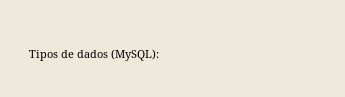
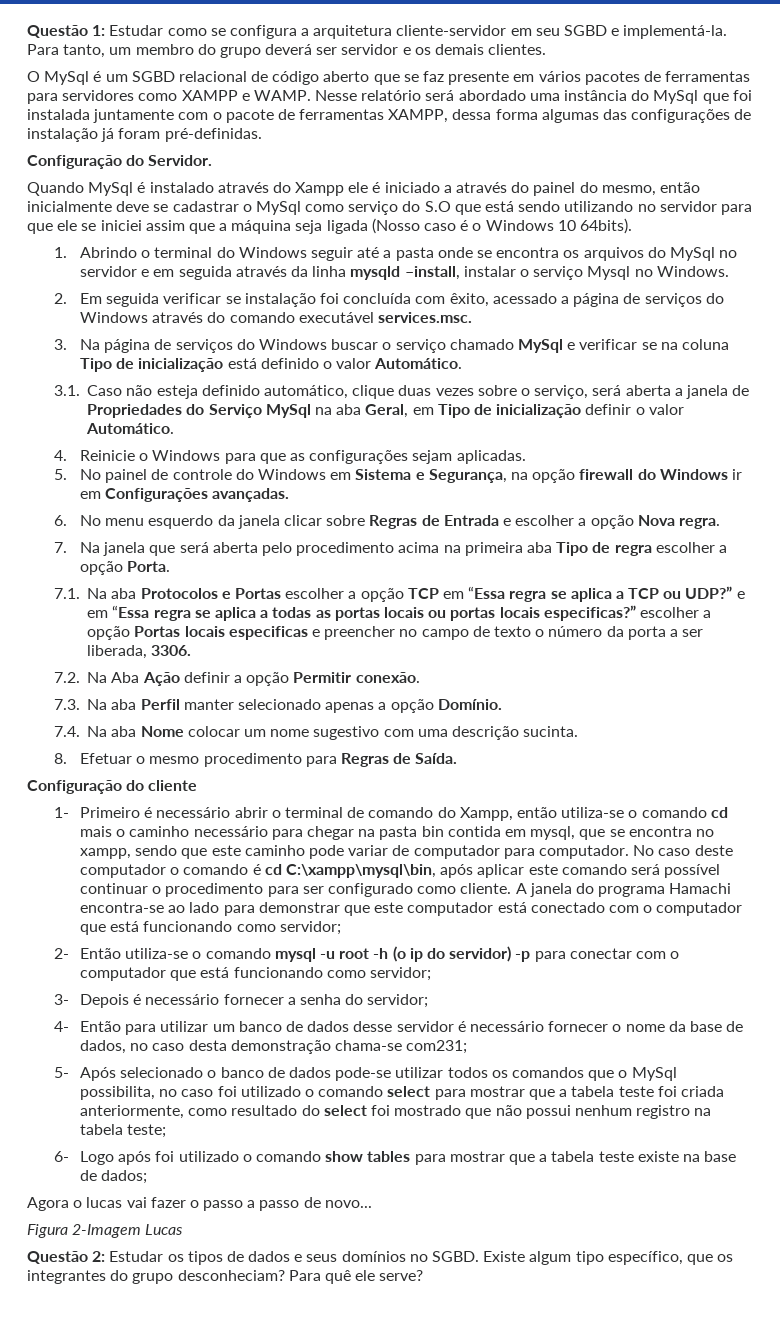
[29,49,159,61] Tipos de dados (MySQL): -> [27,25,728,39] [27,44,547,58] [27,71,751,85] [27,90,752,104] [27,109,752,123] [27,128,262,142] [27,155,213,169] [27,182,700,196] [27,201,752,215] [27,218,632,234] [53,247,738,261] [80,266,729,280] [53,293,724,307] [80,312,473,323] [53,339,729,353] [80,358,463,372] [53,385,750,399] [87,404,684,418] [86,423,175,434] [53,450,526,464] [53,469,742,483] [80,488,290,502] [53,515,720,529] [53,542,727,556] [80,561,171,575] [53,586,745,602] [87,605,712,621] [87,626,704,640] [87,645,192,659] [53,672,420,686] [53,699,502,713] [53,726,579,740] [53,753,458,767] [27,780,198,794] [53,807,728,821] [80,826,714,840] [80,845,733,859] [80,864,721,878] [80,883,732,897] [80,902,743,916] [80,921,341,935] [53,946,680,962] [80,967,432,981] [53,994,429,1008] [53,1021,744,1035] [80,1040,468,1054] [53,1067,677,1081] [80,1086,724,1100] [80,1105,712,1119] [80,1124,167,1138] [53,1151,737,1165] [80,1170,148,1184] [27,1197,372,1211] [27,1224,184,1238] [27,1251,734,1265] [27,1270,424,1284] Questão 1: Estudar como se configura a arquitetura cliente-servidor em seu SGBD e implementá-la. Para tanto, um membro do grupo deverá ser servidor e os demais clientes. // O MySql é um SGBD relacional de código aberto que se faz presente em vários pacotes de ferramentas para servidores como XAMPP e WAMP. Nesse relatório será abordado uma instância do MySql que foi instalada juntamente com o pacote de ferramentas XAMPP, dessa forma algumas das configurações de instalação já foram pré-definidas. // Configuração do Servidor. // Quando MySql é instalado através do Xampp ele é iniciado a através do painel do mesmo, então inicialmente deve se cadastrar o MySql como serviço do S.O que está sendo utilizando no servidor para que ele se iniciei assim que a máquina seja ligada (Nosso caso é o Windows 10 64bits). // 1. Abrindo o terminal do Windows seguir até a pasta onde se encontra os arquivos do MySql no servidor e em seguida através da linha mysqld –install, instalar o serviço Mysql no Windows. // 2. Em seguida verificar se instalação foi concluída com êxito, acessado a página de serviços do Windows através do comando executável services.msc. // 3. Na página de serviços do Windows buscar o serviço chamado MySql e verificar se na coluna Tipo de inicialização está definido o valor Automático. // 3.1. Caso não esteja definido automático, clique duas vezes sobre o serviço, será aberta a janela de Propriedades do Serviço MySql na aba Geral, em Tipo de inicialização definir o valor Automático. // 4. Reinicie o Windows para que as configurações sejam aplicadas. // 5. No painel de controle do Windows em Sistema e Segurança, na opção firewall do Windows ir em Configurações avançadas. // 6. No menu esquerdo da janela clicar sobre Regras de Entrada e escolher a opção Nova regra. // 7. Na janela que será aberta pelo procedimento acima na primeira aba Tipo de regra escolher a opção Porta. // 7.1. Na aba Protocolos e Portas escolher a opção TCP em “Essa regra se aplica a TCP ou UDP?” e em “Essa regra se aplica a todas as portas locais ou portas locais especificas?” escolher a opção Portas locais especificas e preencher no campo de texto o número da porta a ser liberada, 3306. // 7.2. Na Aba Ação definir a opção Permitir conexão. // 7.3. Na aba Perfil manter selecionado apenas a opção Domínio. // 7.4. Na aba Nome colocar um nome sugestivo com uma descrição sucinta. // 8. Efetuar o mesmo procedimento para Regras de Saída. // Configuração do cliente // 1- Primeiro é necessário abrir o terminal de comando do Xampp, então utiliza-se o comando cd mais o caminho necessário para chegar na pasta bin contida em mysql, que se encontra no xampp, sendo que este caminho pode variar de computador para computador. No caso deste computador o comando é cd C:\xampp\mysql\bin, após aplicar este comando será possível continuar o procedimento para ser configurado como cliente. A janela do programa Hamachi encontra-se ao lado para demonstrar que este computador está conectado com o computador que está funcionando como servidor; // 2- Então utiliza-se o comando mysql -u root -h (o ip do servidor) -p para conectar com o computador que está funcionando como servidor; // 3- Depois é necessário fornecer a senha do servidor; // 4- Então para utilizar um banco de dados desse servidor é necessário fornecer o nome da base de dados, no caso desta demonstração chama-se com231; // 5- Após selecionado o banco de dados pode-se utilizar todos os comandos que o MySql possibilita, no caso foi utilizado o comando select para mostrar que a tabela teste foi criada anteriormente, como resultado do select foi mostrado que não possui nenhum registro na tabela teste; // 6- Logo após foi utilizado o comando show tables para mostrar que a tabela teste existe na base de dados; // Agora o lucas vai fazer o passo a passo de novo... // Figura 2-Imagem Lucas // Questão 2: Estudar os tipos de dados e seus domínios no SGBD. Existe algum tipo específico, que os integrantes do grupo desconheciam? Para quê ele serve?

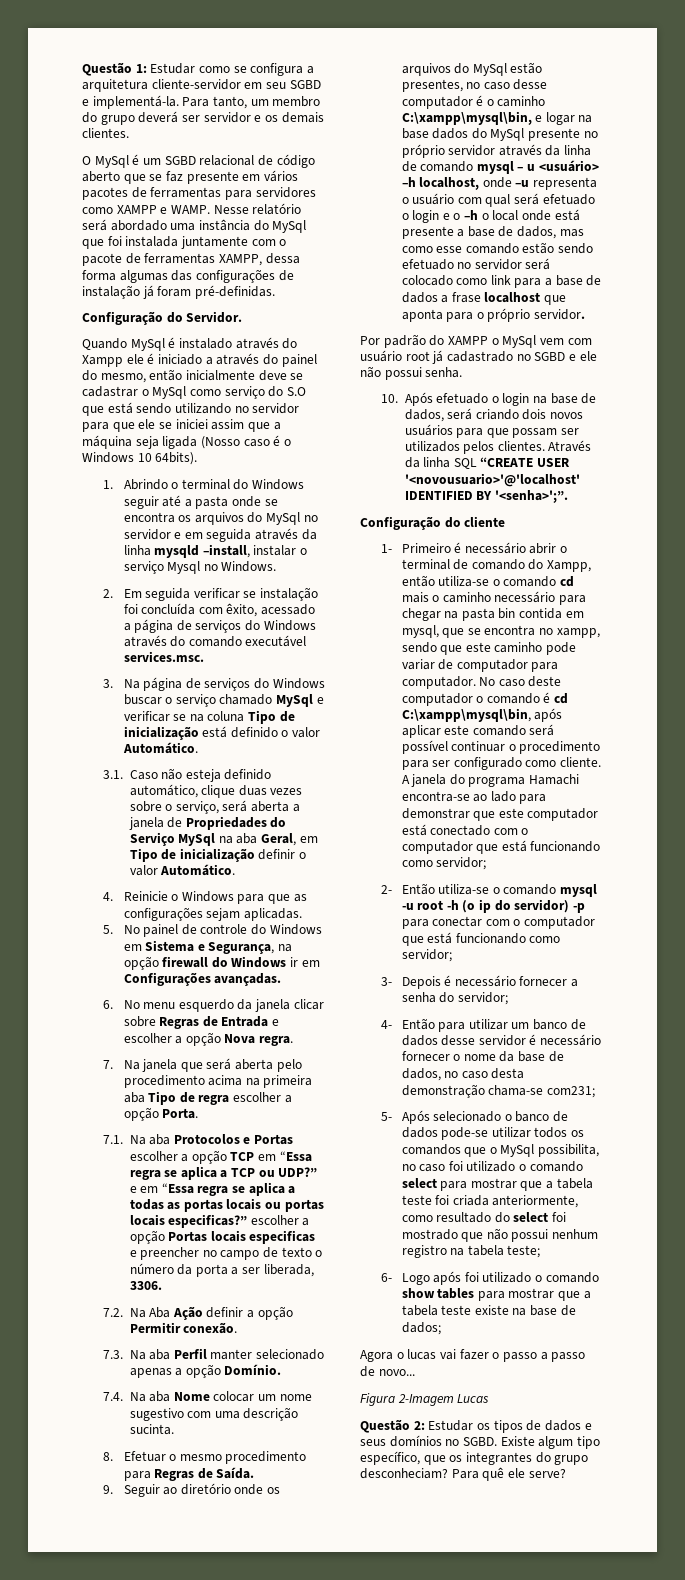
(458, 758) none -> [102,1483,281,1497] [401,62,543,76] [401,79,548,92] [401,95,546,109] [401,111,593,125] [401,128,598,141] [401,144,592,158] [401,160,599,174] [401,177,598,190] [401,193,595,207] [401,209,580,223] [401,226,584,239] [401,242,594,254] [401,258,551,270] [401,275,602,288] [401,292,567,305] [401,308,586,322] [360,334,592,348] [360,350,597,364] [360,366,463,380] [380,392,597,406] [404,408,584,422] [404,424,580,438] [404,440,592,454] [404,457,571,469] [404,473,580,487] [404,490,568,503] // 9. Seguir ao diretório onde os arquivos do MySql estão presentes, no caso desse computador é o caminho C:\xampp\mysql\bin, e logar na base dados do MySql presente no próprio servidor através da linha de comando mysql – u <usuário> –h localhost, onde –u representa o usuário com qual será efetuado o login e o –h o local onde está presente a base de dados, mas como esse comando estão sendo efetuado no servidor será colocado como link para a base de dados a frase localhost que aponta para o próprio servidor. // Por padrão do XAMPP o MySql vem com usuário root já cadastrado no SGBD e ele não possui senha. // 10. Após efetuado o login na base de dados, será criando dois novos usuários para que possam ser utilizados pelos clientes. Através da linha SQL “CREATE USER '<novousuario>'@'localhost' IDENTIFIED BY '<senha>';”.

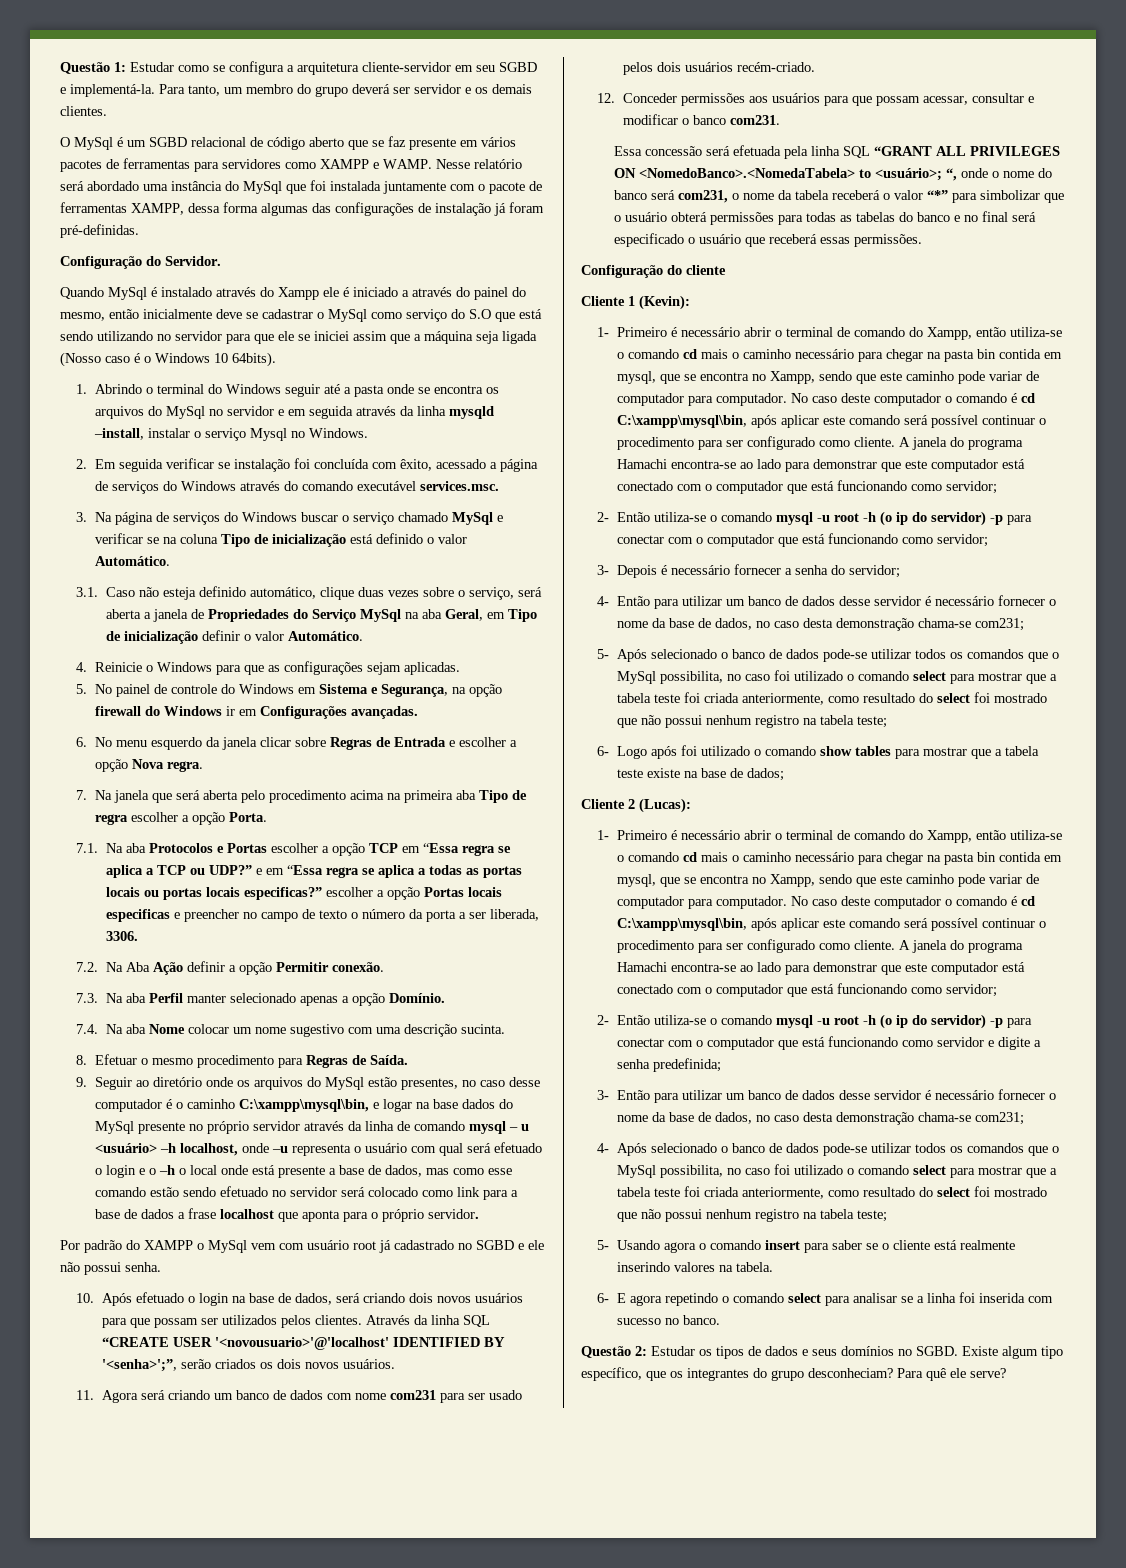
[494,490,568,503] '<senha>';”. -> [101,1359,395,1372] [76,1390,522,1403] [622,62,815,75] [597,93,1034,106] [622,114,780,125] [613,145,1060,159] [613,168,1052,181] [613,190,1064,203] [613,211,1036,225] [613,233,922,247] '<senha>';”, serão criados os dois novos usuários. // 11. Agora será criando um banco de dados com nome com231 para ser usado pelos dois usuários recém-criado. // 12. Conceder permissões aos usuários para que possam acessar, consultar e modificar o banco com231. // Essa concessão será efetuada pela linha SQL “GRANT ALL PRIVILEGES ON <NomedoBanco>.<NomedaTabela> to <usuário>; “, onde o nome do banco será com231, o nome da tabela receberá o valor “*” para simbolizar que o usuário obterá permissões para todas as tabelas do banco e no final será especificado o usuário que receberá essas permissões.
(506, 521) none -> [581,295,690,310] // Cliente 1 (Kevin):
[556,628,600,638] xampp, -> [769,371,815,384] Xampp,
[360,1349,586,1362] [360,1366,415,1377] [360,1393,490,1406] Agora o lucas vai fazer o passo a passo de novo... // Figura 2-Imagem Lucas -> [581,798,691,813] [597,830,1062,843] [616,852,1062,865] [616,874,1039,887] [616,896,1035,909] [616,918,1046,931] [616,939,1023,953] [616,962,1025,975] [616,983,997,997] [597,1014,1032,1029] [616,1036,1041,1050] [616,1058,721,1072] [597,1089,1056,1103] [616,1112,1024,1125] [597,1143,1059,1156] [616,1164,1057,1178] [616,1186,1047,1199] [616,1209,887,1222] [597,1240,1015,1253] [616,1262,773,1272] [597,1292,1053,1306] [616,1315,720,1325] Cliente 2 (Lucas): // 1- Primeiro é necessário abrir o terminal de comando do Xampp, então utiliza-se o comando cd mais o caminho necessário para chegar na pasta bin contida em mysql, que se encontra no Xampp, sendo que este caminho pode variar de computador para computador. No caso deste computador o comando é cd C:\xampp\mysql\bin, após aplicar este comando será possível continuar o procedimento para ser configurado como cliente. A janela do programa Hamachi encontra-se ao lado para demonstrar que este computador está conectado com o computador que está funcionando como servidor; // 2- Então utiliza-se o comando mysql -u root -h (o ip do servidor) -p para conectar com o computador que está funcionando como servidor e digite a senha predefinida; // 3- Então para utilizar um banco de dados desse servidor é necessário fornecer o nome da base de dados, no caso desta demonstração chama-se com231; // 4- Após selecionado o banco de dados pode-se utilizar todos os comandos que o MySql possibilita, no caso foi utilizado o comando select para mostrar que a tabela teste foi criada anteriormente, como resultado do select foi mostrado que não possui nenhum registro na tabela teste; // 5- Usando agora o comando insert para saber se o cliente está realmente inserindo valores na tabela. // 6- E agora repetindo o comando select para analisar se a linha foi inserida com sucesso no banco.

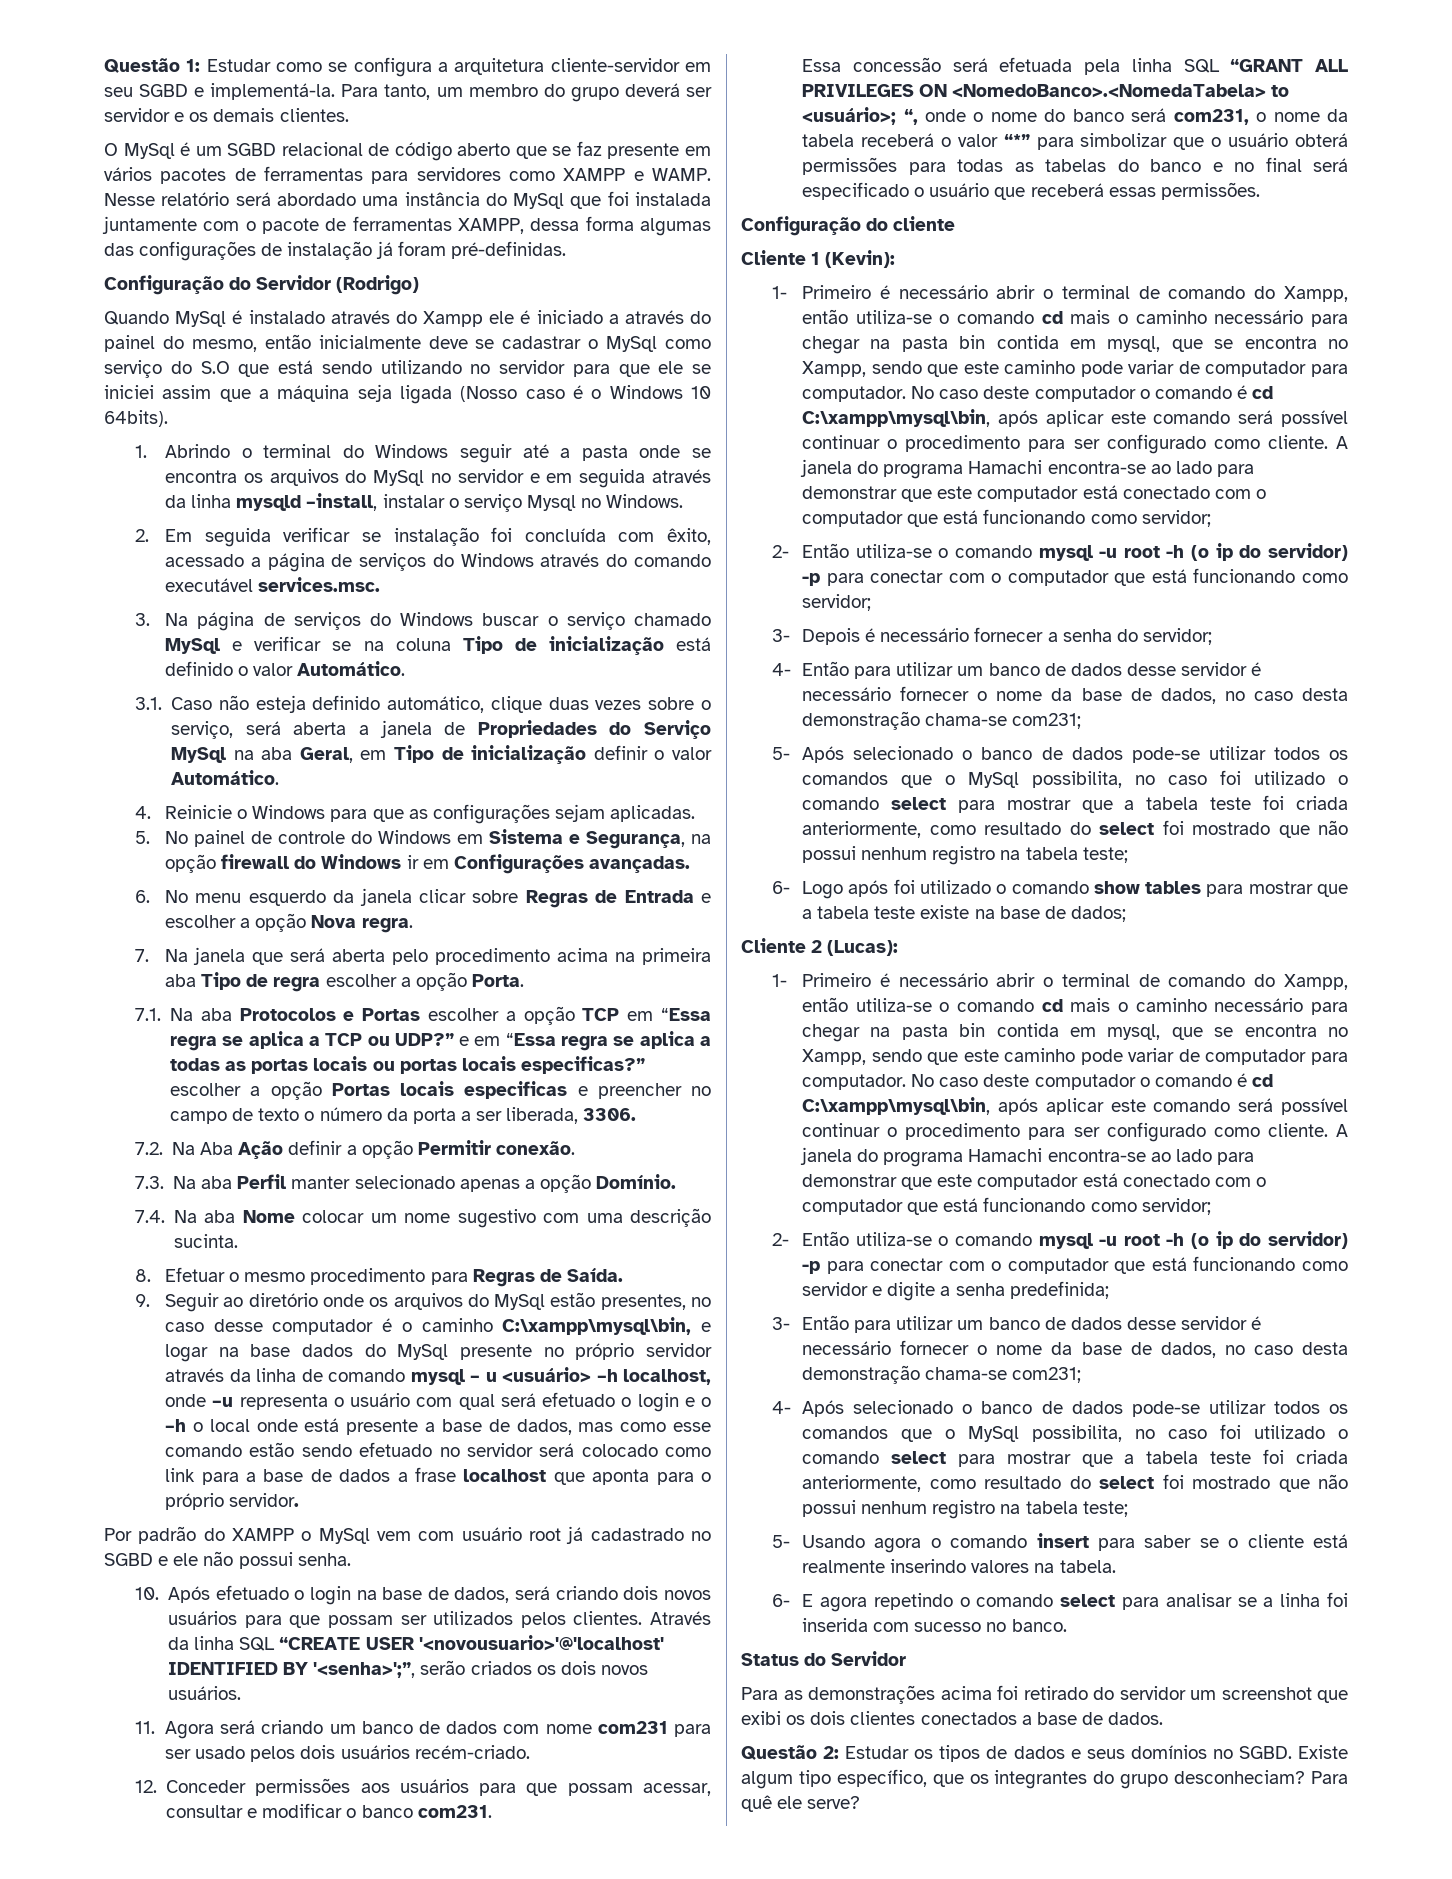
[165,256,221,266] Servidor. -> [256,275,420,295] Servidor (Rodrigo)
(720, 1320) none -> [741,1651,907,1666] [741,1685,1348,1704] [741,1711,1164,1725] // Status do Servidor // Para as demonstrações acima foi retirado do servidor um screenshot que exibi os dois clientes conectados a base de dados.

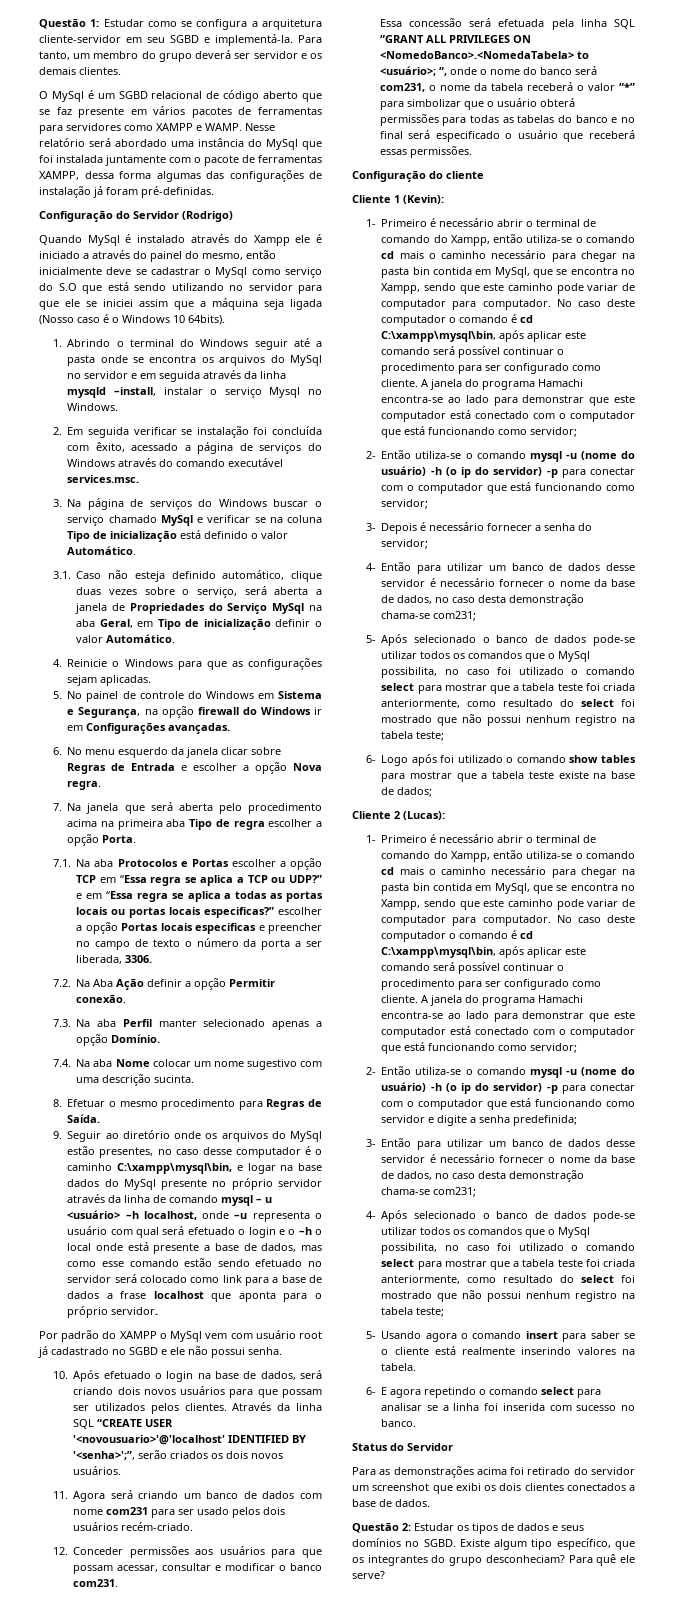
[1107,336,1161,352] mysql, -> [494,267,530,278] MySql,
[1123,546,1160,558] root -> [580,451,635,460] [381,466,427,476] (nome do usuário)
[1107,1024,1161,1040] mysql, -> [494,883,530,894] MySql,
[1123,1234,1160,1246] root -> [580,1067,635,1076] [381,1082,427,1092] (nome do usuário)

